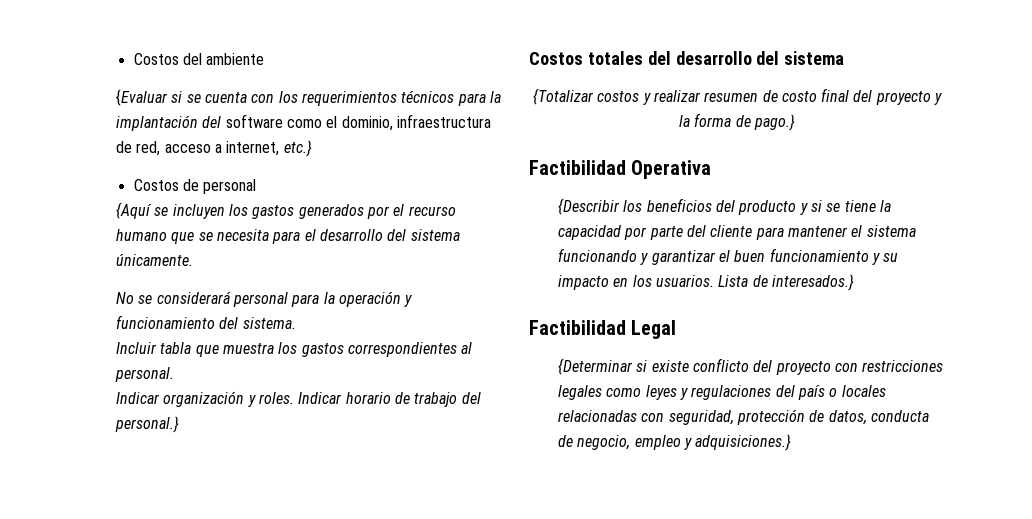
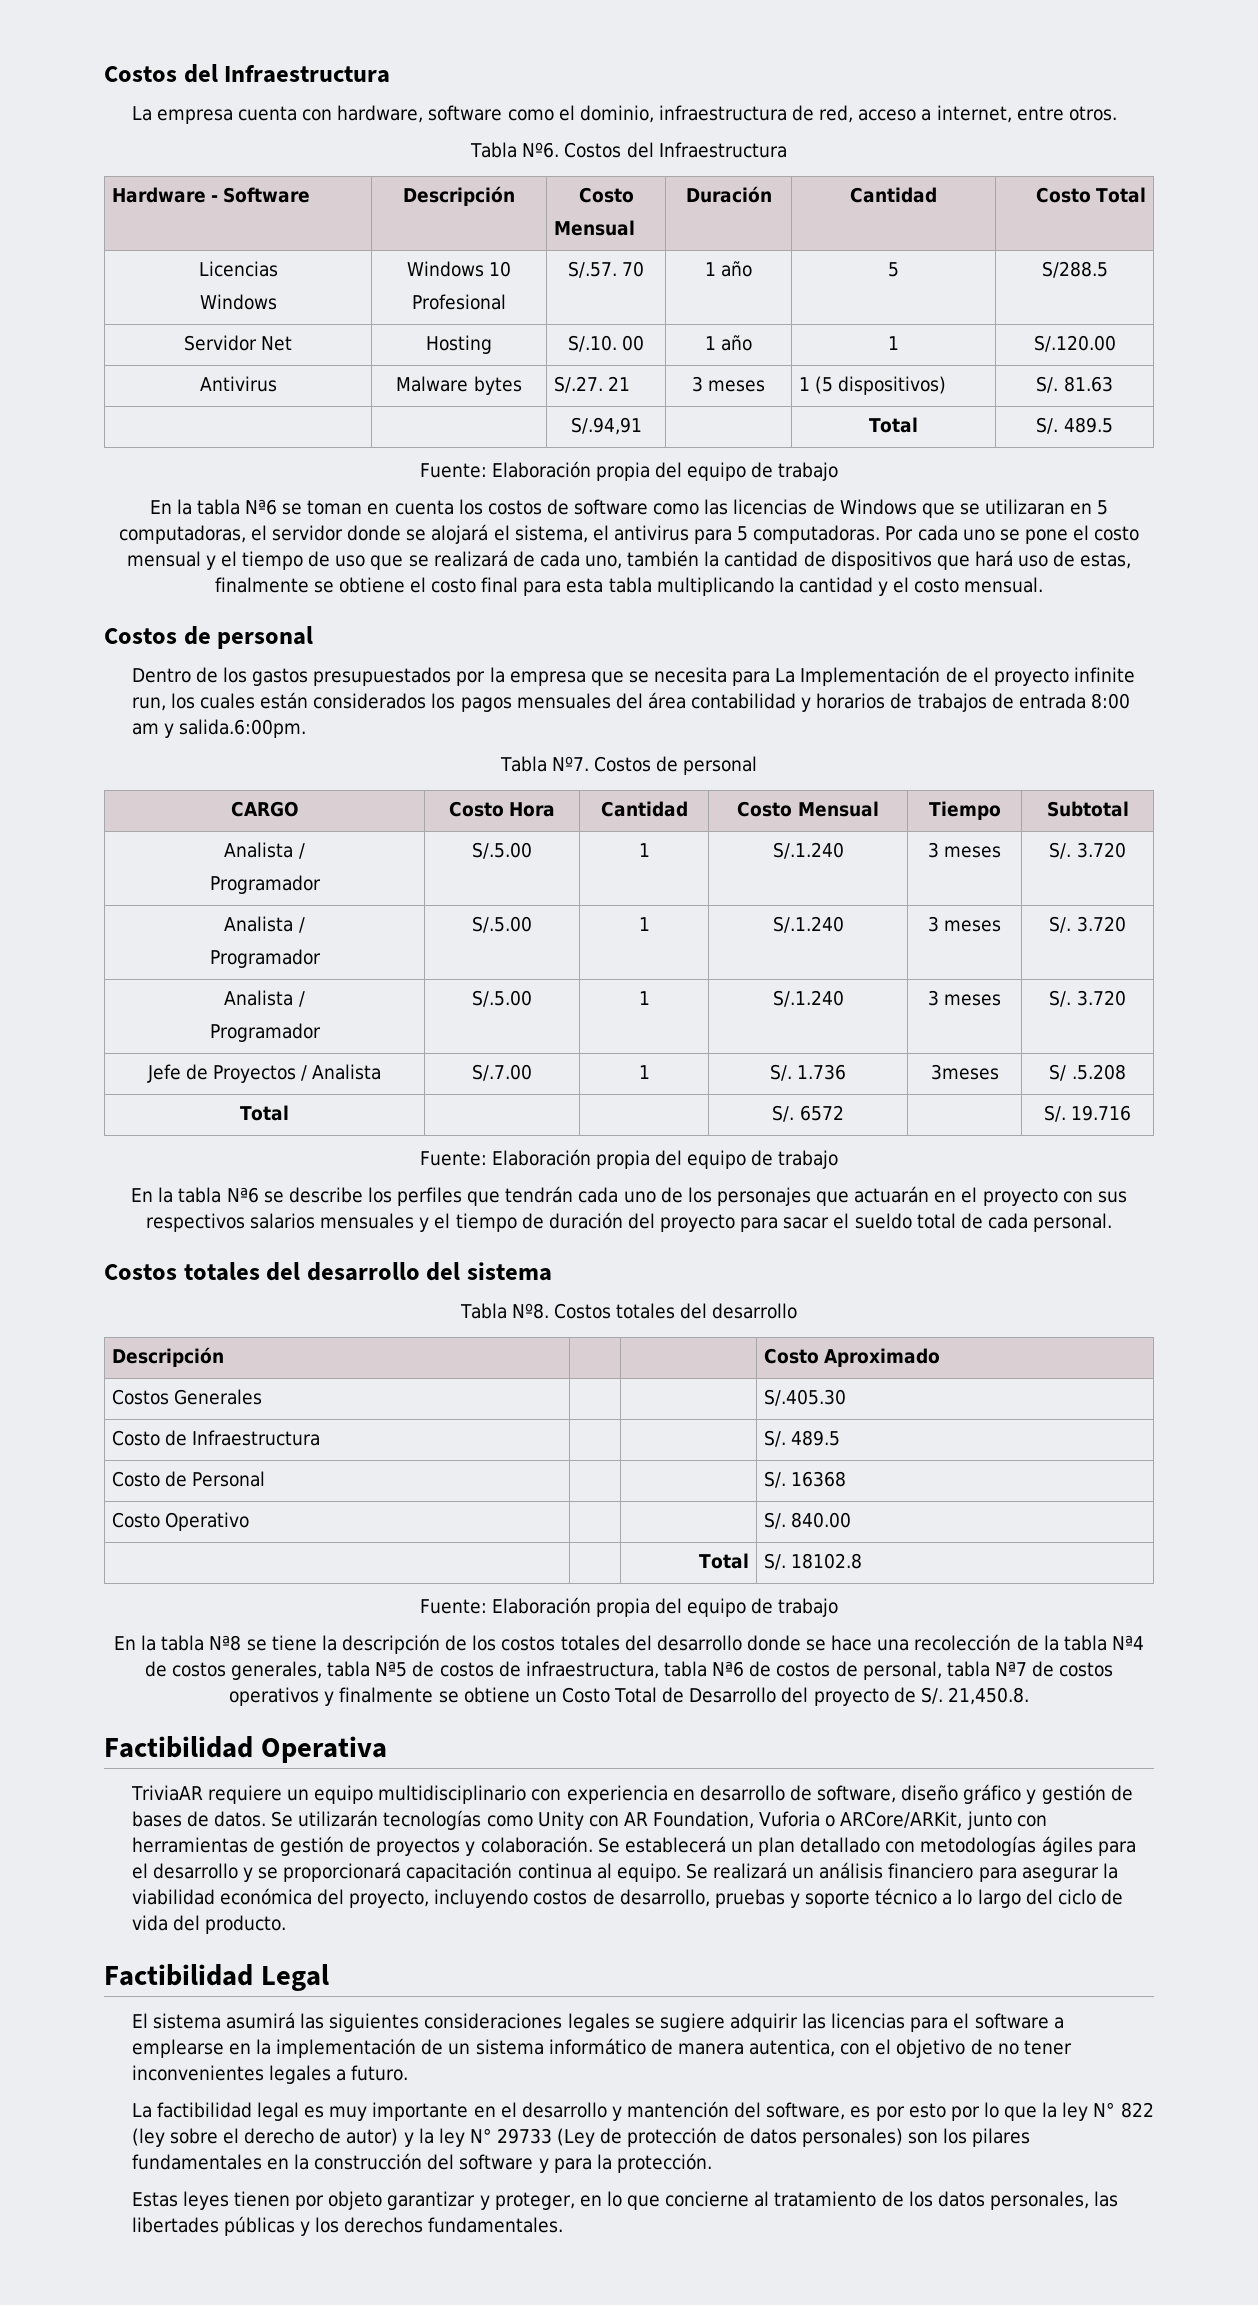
[133,53,265,65] [115,89,501,106] [115,115,222,131] Costos del ambiente // {Evaluar si se cuenta con los requerimientos técnicos para la implantación del -> [104,64,391,83] [131,105,424,124] Costos del Infraestructura // La empresa cuenta con hardware,
[283,140,312,157] [133,179,257,194] [115,202,456,219] [115,229,460,244] [115,254,193,266] [115,291,413,307] [115,315,296,329] [115,342,473,357] [114,367,174,382] [115,391,481,407] [114,416,179,433] etc.} // Costos de personal // {Aquí se incluyen los gastos generados por el recurso humano que se necesita para el desarrollo del sistema únicamente. // No se considerará personal para la operación y funcionamiento del sistema. // Incluir tabla que muestra los gastos correspondientes al personal. // Indicar organización y roles. Indicar horario de trabajo del personal.} -> [1016,106,1117,121] [470,142,787,158] [111,187,310,203] [403,186,515,206] [578,187,634,203] [553,220,635,236] [685,186,772,203] [850,187,937,203] [1036,187,1147,203] [198,261,278,277] [199,294,277,310] [406,261,512,277] [412,294,506,310] [567,261,645,278] [704,261,753,277] [888,262,899,277] [1041,261,1108,278] [183,335,293,351] [426,335,492,354] [567,335,645,352] [704,335,753,351] [888,336,899,350] [1033,335,1116,352] [199,376,277,392] [396,376,522,395] [553,376,630,393] [691,376,766,392] [798,376,946,395] [1036,376,1113,393] [570,417,642,435] [868,417,919,433] [1036,417,1113,434] [419,461,839,481] [149,499,1109,518] [118,524,1140,544] [126,550,1132,570] [214,577,1044,596] [104,626,314,649] [131,666,1135,686] [131,692,1130,712] [131,719,307,738] [499,756,758,775] [230,801,299,817] [448,801,556,817] [600,801,688,817] [737,801,879,817] [928,801,1001,820] [1046,801,1129,817] [224,842,305,859] [209,875,321,894] [472,842,532,859] [638,843,650,857] [772,842,844,859] [927,842,1002,858] [1049,842,1126,859] [224,916,305,933] [209,949,321,968] [472,916,532,933] [638,917,650,931] [772,916,844,933] [927,916,1002,932] [1049,916,1126,933] [224,990,305,1007] [209,1023,321,1042] [472,990,532,1007] [638,991,650,1005] [772,990,844,1007] [927,990,1002,1006] [1049,990,1126,1007] [146,1064,382,1083] [472,1064,532,1081] [638,1065,650,1079] [769,1064,847,1081] [930,1064,999,1080] [1049,1064,1126,1081] [239,1105,290,1121] [772,1105,844,1122] [1043,1105,1132,1122] [419,1149,839,1169] [131,1186,1127,1206] [145,1212,1113,1232] entre otros. // Tabla Nº6. Costos del Infraestructura // Hardware - Software | Descripción | Costo // Mensual | Duración | Cantidad | Costo Total // Licencias // Windows | Windows 10 // Profesional | S/.57. 70 | 1 año | 5 | S/288.5 // Servidor Net | Hosting | S/.10. 00 | 1 año | 1 | S/.120.00 // Antivirus | Malware bytes | S/.27. 21 | 3 meses | 1 (5 dispositivos) | S/. 81.63 // | | S/.94,91 | | Total | S/. 489.5 // Fuente: Elaboración propia del equipo de trabajo // En la tabla Nª6 se toman en cuenta los costos de software como las licencias de Windows que se utilizaran en 5 computadoras, el servidor donde se alojará el sistema, el antivirus para 5 computadoras. Por cada uno se pone el costo mensual y el tiempo de uso que se realizará de cada uno, también la cantidad de dispositivos que hará uso de estas, finalmente se obtiene el costo final para esta tabla multiplicando la cantidad y el costo mensual. // Costos de personal // Dentro de los gastos presupuestados por la empresa que se necesita para La Implementación de el proyecto infinite run, los cuales están considerados los pagos mensuales del área contabilidad y horarios de trabajos de entrada 8:00 am y salida.6:00pm. // Tabla Nº7. Costos de personal // CARGO | Costo Hora | Cantidad | Costo Mensual | Tiempo | Subtotal // Analista / // Programador | S/.5.00 | 1 | S/.1.240 | 3 meses | S/. 3.720 // Analista / // Programador | S/.5.00 | 1 | S/.1.240 | 3 meses | S/. 3.720 // Analista / // Programador | S/.5.00 | 1 | S/.1.240 | 3 meses | S/. 3.720 // Jefe de Proyectos / Analista | S/.7.00 | 1 | S/. 1.736 | 3meses | S/ .5.208 // Total | | | S/. 6572 | | S/. 19.716 // Fuente: Elaboración propia del equipo de trabajo // En la tabla Nª6 se describe los perfiles que tendrán cada uno de los personajes que actuarán en el proyecto con sus respectivos salarios mensuales y el tiempo de duración del proyecto para sacar el sueldo total de cada personal.
[532,88,943,105] [679,113,795,131] [529,160,712,179] [557,198,891,215] [557,225,916,240] [557,248,899,265] [557,274,854,291] [529,320,677,339] [557,358,944,375] [557,385,886,400] [557,409,929,425] [557,434,792,451] {Totalizar costos y realizar resumen de costo final del proyecto y la forma de pago.} // Factibilidad Operativa // {Describir los beneficios del producto y si se tiene la capacidad por parte del cliente para mantener el sistema funcionando y garantizar el buen funcionamiento y su impacto en los usuarios. Lista de interesados.} // Factibilidad Legal // {Determinar si existe conflicto del proyecto con restricciones legales como leyes y regulaciones del país o locales relacionadas con seguridad, protección de datos, conducta de negocio, empleo y adquisiciones.} -> [459,1303,798,1319] [111,1347,224,1367] [763,1348,940,1367] [111,1389,262,1405] [763,1389,846,1406] [111,1430,320,1446] [763,1430,840,1447] [111,1471,265,1487] [763,1471,846,1488] [111,1512,249,1531] [763,1512,851,1529] [699,1553,750,1569] [763,1553,862,1570] [419,1597,839,1617] [114,1634,1144,1654] [144,1661,1114,1680] [229,1687,1029,1706] [104,1736,387,1763] [130,1784,1133,1804] [131,1810,1047,1830] [131,1836,1136,1856] [131,1862,1118,1882] [131,1888,1123,1908] [131,1915,287,1934] [104,1964,329,1991] [131,2012,1064,2032] [131,2038,1072,2058] [131,2065,409,2084] [131,2101,1154,2121] [131,2127,1031,2147] [131,2153,712,2173] [131,2191,1119,2210] [131,2216,564,2236] Tabla Nº8. Costos totales del desarrollo // Descripción | | | Costo Aproximado // Costos Generales | | | S/.405.30 // Costo de Infraestructura | | | S/. 489.5 // Costo de Personal | | | S/. 16368 // Costo Operativo | | | S/. 840.00 // | | Total | S/. 18102.8 // Fuente: Elaboración propia del equipo de trabajo // En la tabla Nª8 se tiene la descripción de los costos totales del desarrollo donde se hace una recolección de la tabla Nª4 de costos generales, tabla Nª5 de costos de infraestructura, tabla Nª6 de costos de personal, tabla Nª7 de costos operativos y finalmente se obtiene un Costo Total de Desarrollo del proyecto de S/. 21,450.8. // Factibilidad Operativa // TriviaAR requiere un equipo multidisciplinario con experiencia en desarrollo de software, diseño gráfico y gestión de bases de datos. Se utilizarán tecnologías como Unity con AR Foundation, Vuforia o ARCore/ARKit, junto con herramientas de gestión de proyectos y colaboración. Se establecerá un plan detallado con metodologías ágiles para el desarrollo y se proporcionará capacitación continua al equipo. Se realizará un análisis financiero para asegurar la viabilidad económica del proyecto, incluyendo costos de desarrollo, pruebas y soporte técnico a lo largo del ciclo de vida del producto. // Factibilidad Legal // El sistema asumirá las siguientes consideraciones legales se sugiere adquirir las licencias para el software a emplearse en la implementación de un sistema informático de manera autentica, con el objetivo de no tener inconvenientes legales a futuro. // La factibilidad legal es muy importante en el desarrollo y mantención del software, es por esto por lo que la ley N° 822 (ley sobre el derecho de autor) y la ley N° 29733 (Ley de protección de datos personales) son los pilares fundamentales en la construcción del software y para la protección. // Estas leyes tienen por objeto garantizar y proteger, en lo que concierne al tratamiento de los datos personales, las libertades públicas y los derechos fundamentales.

